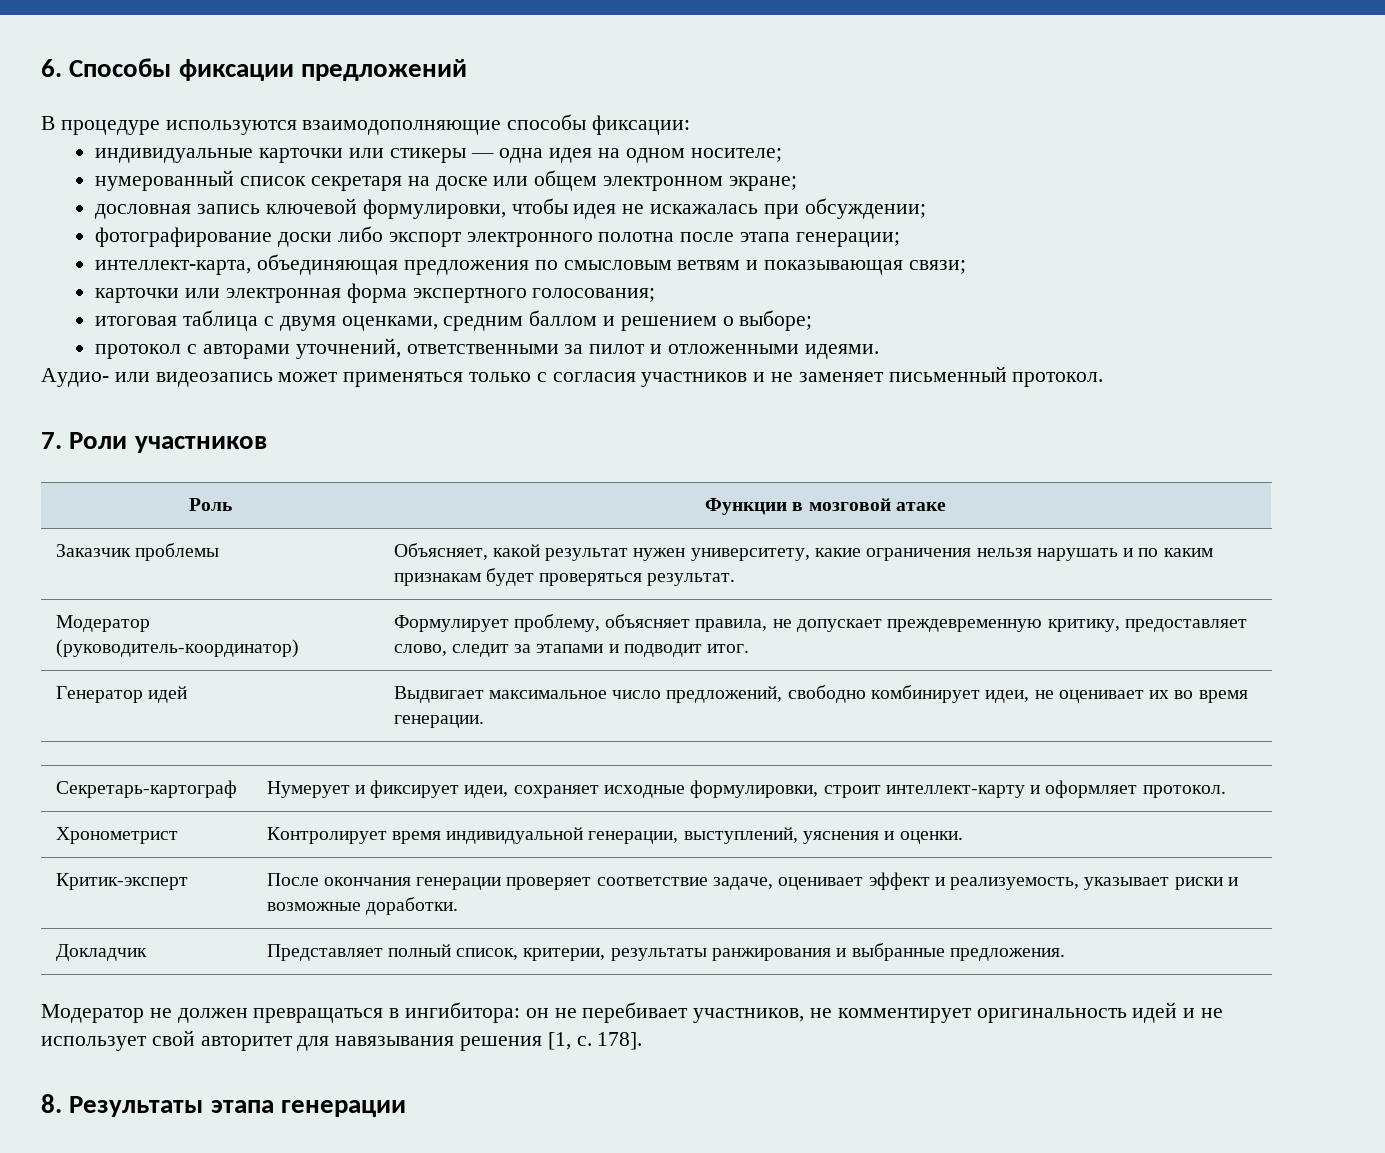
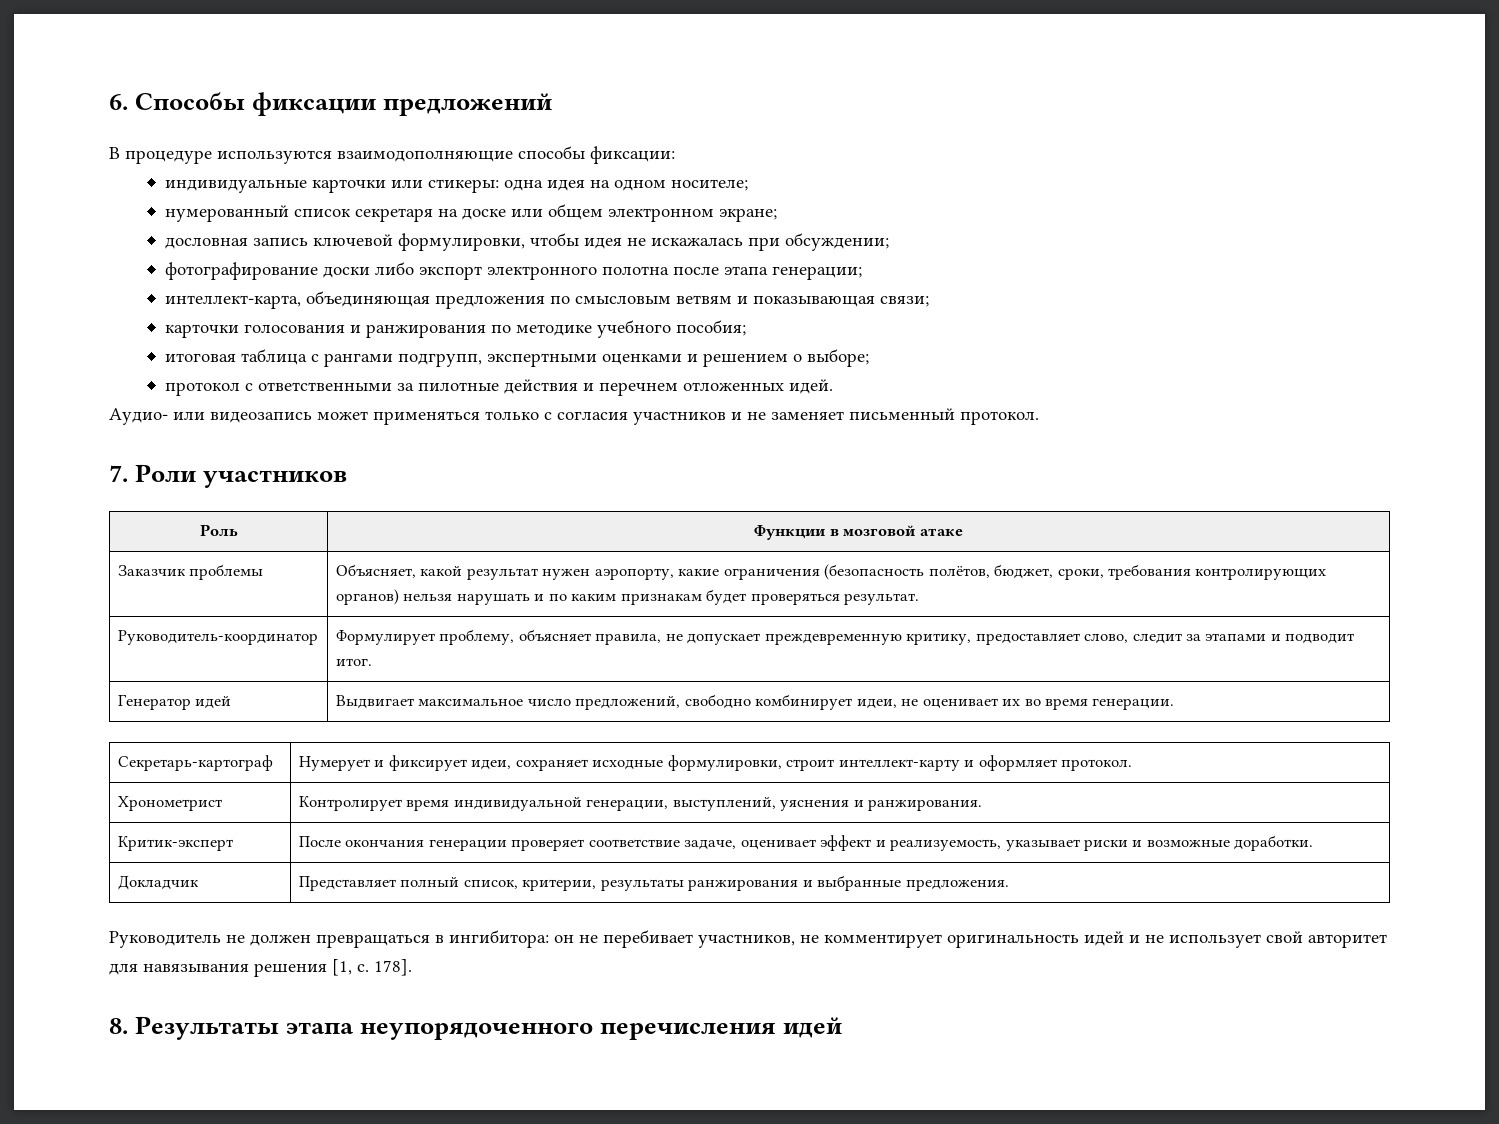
[389,148,494,163] стикеры — -> [427,179,499,193] стикеры:
[185,283,656,303] или электронная форма экспертного голосования; -> [243,320,746,338] голосования и ранжирования по методике учебного пособия;
[279,310,598,331] двумя оценками, средним баллом -> [323,353,682,367] рангами подгрупп, экспертными оценками
[203,338,879,359] авторами уточнений, ответственными за пилот и отложенными идеями. -> [257,379,833,396] ответственными за пилотные действия и перечнем отложенных идей.
[690,548,810,561] университету, -> [594,568,674,580] аэропорту,
(972, 554) none -> [824,564,1327,580] [335,589,399,605] (безопасность полётов, бюджет, сроки, требования контролирующих органов)
[55,615,150,632] [55,639,299,658] Модератор (руководитель-координатор) -> [117,630,318,645] Руководитель-координатор
[899,831,963,844] оценки. -> [868,799,983,811] ранжирования.
[41,1004,144,1023] Модератор -> [109,931,221,948] Руководитель
[280,1100,406,1117] генерации -> [360,1017,843,1040] неупорядоченного перечисления идей

